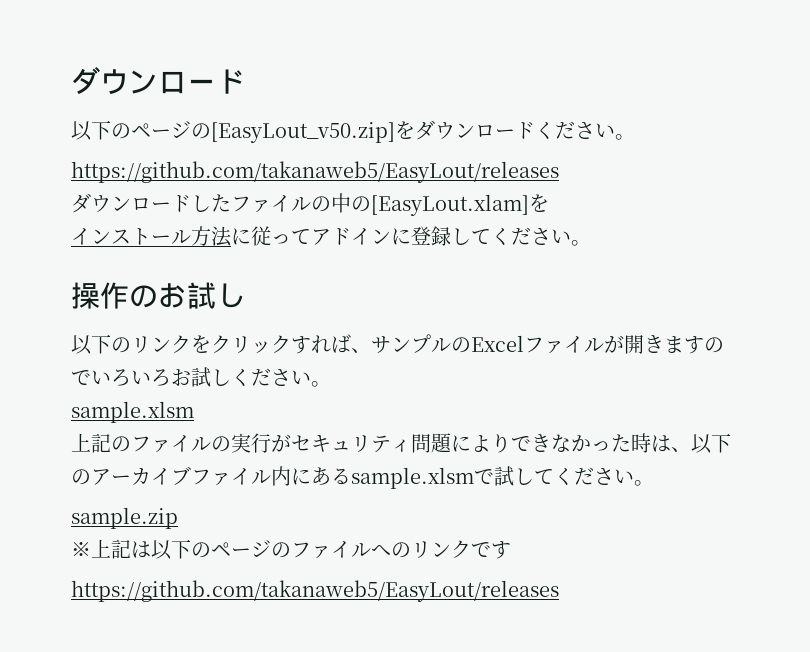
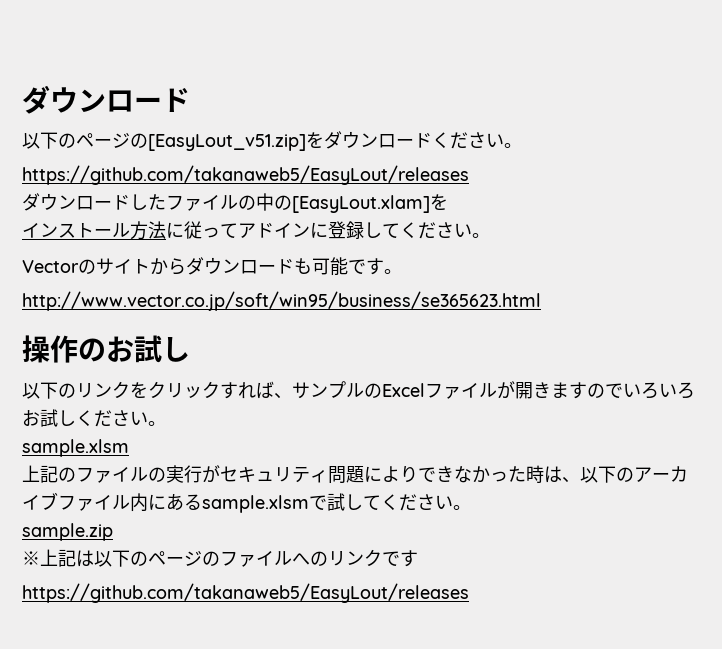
[211,122,395,143] [EasyLout_v50.zip] -> [148,134,306,151] [EasyLout_v51.zip]
(591, 243) none -> [22,257,402,276] [22,291,541,311] // Vectorのサイトからダウンロードも可能です。 // http://www.vector.co.jp/soft/win95/business/se365623.html

